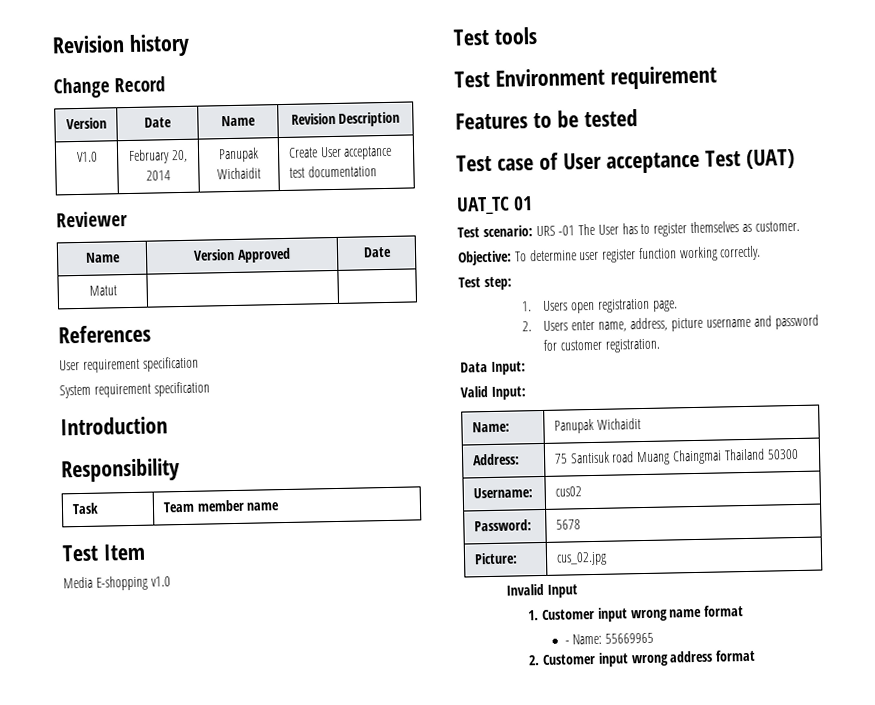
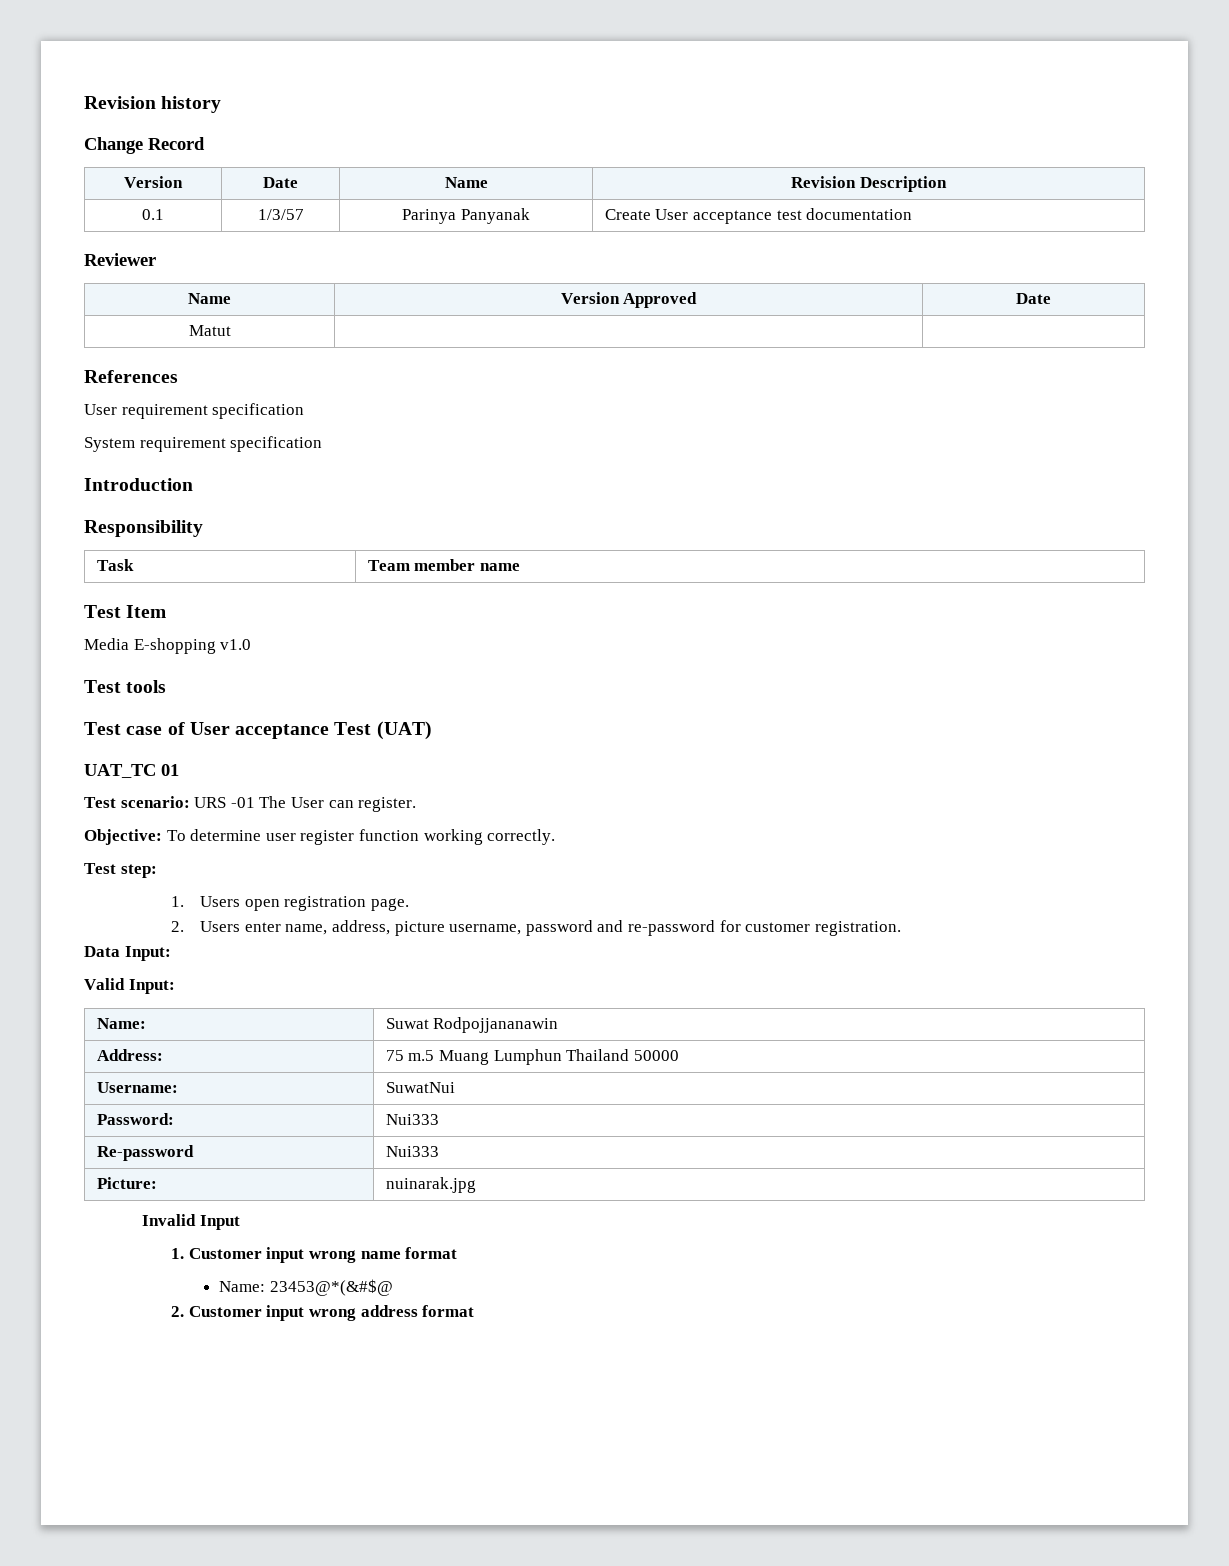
[76,151,98,163] [128,149,188,164] [146,170,171,181] [218,147,259,163] [217,167,261,180] V1.0 | February 20, 2014 | Panupak Wichaidit -> [142,209,164,220] [257,209,304,220] [402,208,530,224] 0.1 | 1/3/57 | Parinya Panyanak
[454,65,717,90] [455,109,638,130] // Test Environment requirement // Features to be tested -> (167, 686) none
[621,220,800,237] has to register themselves as customer. -> [328,797,417,812] can register.
[706,314,819,330] username and password -> [449,920,715,936] username, password and re-password
[553,418,641,434] Panupak Wichaidit -> [385,1017,559,1033] Suwat Rodpojjananawin
[569,448,799,466] Santisuk road Muang Chaingmai Thailand 50300 -> [408,1049,679,1065] m.5 Muang Lumphun Thailand 50000
[554,486,582,497] cus02 -> [385,1082,455,1093] SuwatNui
[555,519,581,530] 5678 -> [385,1114,439,1125] [96,1145,194,1161] [385,1146,439,1157] Nui333 // Re-password | Nui333
[555,551,607,566] cus_02.jpg -> [385,1177,476,1193] nuinarak.jpg
[564,632,655,645] - Name: 55669965 -> [218,1279,393,1296] Name: 23453@*(&#$@

